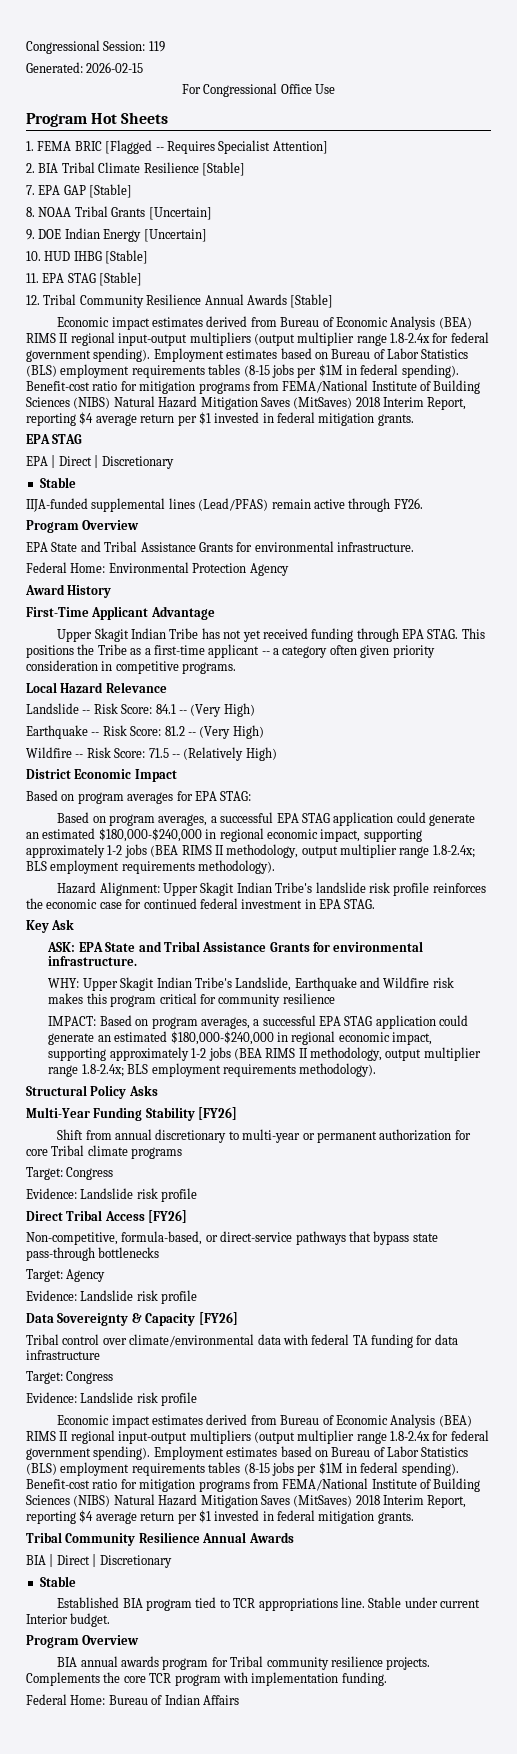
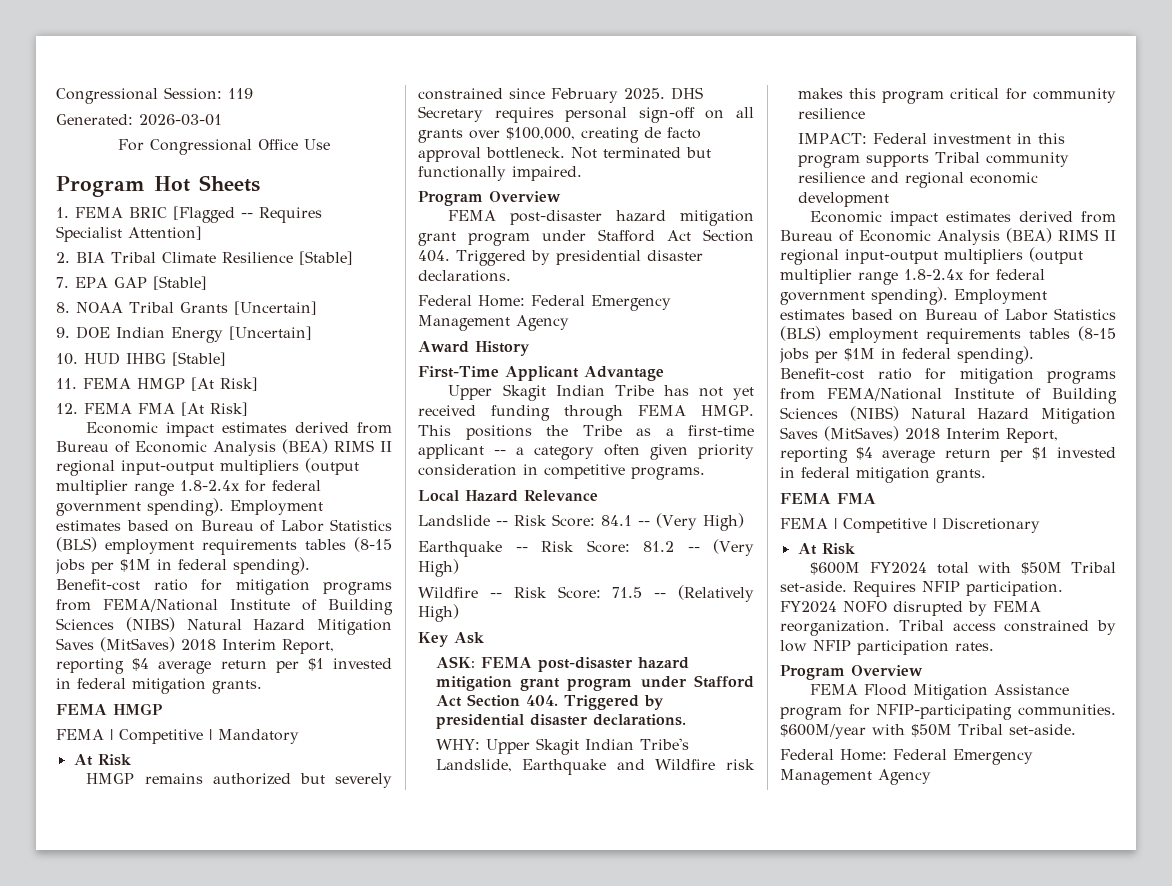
[86,62,144,73] 2026-02-15 -> [139,114,222,126] 2026-03-01
[42,272,143,286] [26,294,334,308] EPA STAG [Stable] // 12. Tribal Community Resilience Annual Awards [Stable] -> [83,377,258,391] [56,402,248,416] FEMA HMGP [At Risk] // 12. FEMA FMA [At Risk]
[26,434,83,444] [26,455,174,469] [39,477,76,488] [26,498,423,512] [26,520,140,533] [26,541,414,552] [26,562,247,573] EPA STAG // EPA | Direct | Discretionary // Stable // IIJA-funded supplemental lines (Lead/PFAS) remain active through FY26. // Program Overview // EPA State and Tribal Assistance Grants for environmental infrastructure. // Federal Home: Environmental Protection -> [56,703,162,715] [56,729,299,744] [73,754,131,766] [86,773,392,788] [418,87,703,103] [418,106,754,123] [418,127,701,143] [418,147,711,162] [418,166,582,181] [418,191,561,206] [448,210,754,226] [418,229,754,246] [418,250,703,266] [418,270,511,282] [418,295,671,311] [418,315,510,331] FEMA HMGP // FEMA | Competitive | Mandatory // At Risk // HMGP remains authorized but severely constrained since February 2025. DHS Secretary requires personal sign-off on all grants over $100,000, creating de facto approval bottleneck. Not terminated but functionally impaired. // Program Overview // FEMA post-disaster hazard mitigation grant program under Stafford Act Section 404. Triggered by presidential disaster declarations. // Federal Home: Federal Emergency Management
[402,629,459,639] EPA STAG. -> [638,405,755,416] FEMA HMGP.
[26,769,177,782] [26,790,252,804] [57,812,476,826] [26,828,422,842] [26,844,475,858] [26,860,276,874] [57,882,486,896] [26,898,376,909] [26,919,75,933] [47,941,424,952] [48,956,138,966] District Economic Impact // Based on program averages for EPA STAG: // Based on program averages, a successful EPA STAG application could generate an estimated $180,000-$240,000 in regional economic impact, supporting approximately 1-2 jobs (BEA RIMS II methodology, output multiplier range 1.8-2.4x; BLS employment requirements methodology). // Hazard Alignment: Upper Skagit Indian Tribe's landslide risk profile reinforces the economic case for continued federal investment in EPA STAG. // Key Ask // ASK: EPA State and Tribal Assistance Grants for environmental infrastructure. -> [418,632,484,647] [435,656,689,672] [435,675,754,691] [435,694,664,710] [435,714,686,729] Key Ask // ASK: FEMA post-disaster hazard mitigation grant program under Stafford Act Section 404. Triggered by presidential disaster declarations.
[99,1015,469,1029] [48,1031,433,1045] [48,1047,481,1061] [48,1063,377,1077] [26,1085,158,1099] [26,1107,238,1121] [57,1129,471,1143] [26,1145,183,1159] [26,1167,114,1180] [26,1188,198,1202] [26,1210,188,1223] [26,1231,438,1245] [26,1247,160,1261] [26,1269,106,1282] [26,1290,198,1304] [26,1312,238,1326] [26,1334,458,1348] [26,1350,100,1360] [26,1371,114,1384] [26,1392,198,1406] Based on program averages, a successful EPA STAG application could generate an estimated $180,000-$240,000 in regional economic impact, supporting approximately 1-2 jobs (BEA RIMS II methodology, output multiplier range 1.8-2.4x; BLS employment requirements methodology). // Structural Policy Asks // Multi-Year Funding Stability [FY26] // Shift from annual discretionary to multi-year or permanent authorization for core Tribal climate programs // Target: Congress // Evidence: Landslide risk profile // Direct Tribal Access [FY26] // Non-competitive, formula-based, or direct-service pathways that bypass state pass-through bottlenecks // Target: Agency // Evidence: Landslide risk profile // Data Sovereignty & Capacity [FY26] // Tribal control over climate/environmental data with federal TA funding for data infrastructure // Target: Congress // Evidence: Landslide risk profile -> [872,133,1065,144] [797,152,1069,168] [797,172,1038,188] [797,192,889,207] Federal investment in this program supports Tribal community resilience and regional economic development
[26,1532,294,1546] [26,1554,172,1568] [39,1576,76,1587] [57,1597,481,1611] [26,1613,111,1627] [26,1635,140,1648] [57,1656,431,1670] [26,1672,387,1686] [26,1694,239,1705] Tribal Community Resilience Annual Awards // BIA | Direct | Discretionary // Stable // Established BIA program tied to TCR appropriations line. Stable under current Interior budget. // Program Overview // BIA annual awards program for Tribal community resilience projects. Complements the core TCR program with implementation funding. // Federal Home: Bureau of Indian Affairs -> [780,493,876,504] [780,517,1040,533] [797,543,855,555] [810,562,1117,575] [780,581,1063,597] [780,601,1041,616] [780,620,1116,636] [780,640,994,655] [780,665,923,680] [810,684,1070,700] [780,704,1116,720] [780,724,1076,739] [780,749,1033,765] [780,769,931,785] FEMA FMA // FEMA | Competitive | Discretionary // At Risk // $600M FY2024 total with $50M Tribal set-aside. Requires NFIP participation. FY2024 NOFO disrupted by FEMA reorganization. Tribal access constrained by low NFIP participation rates. // Program Overview // FEMA Flood Mitigation Assistance program for NFIP-participating communities. $600M/year with $50M Tribal set-aside. // Federal Home: Federal Emergency Management Agency

